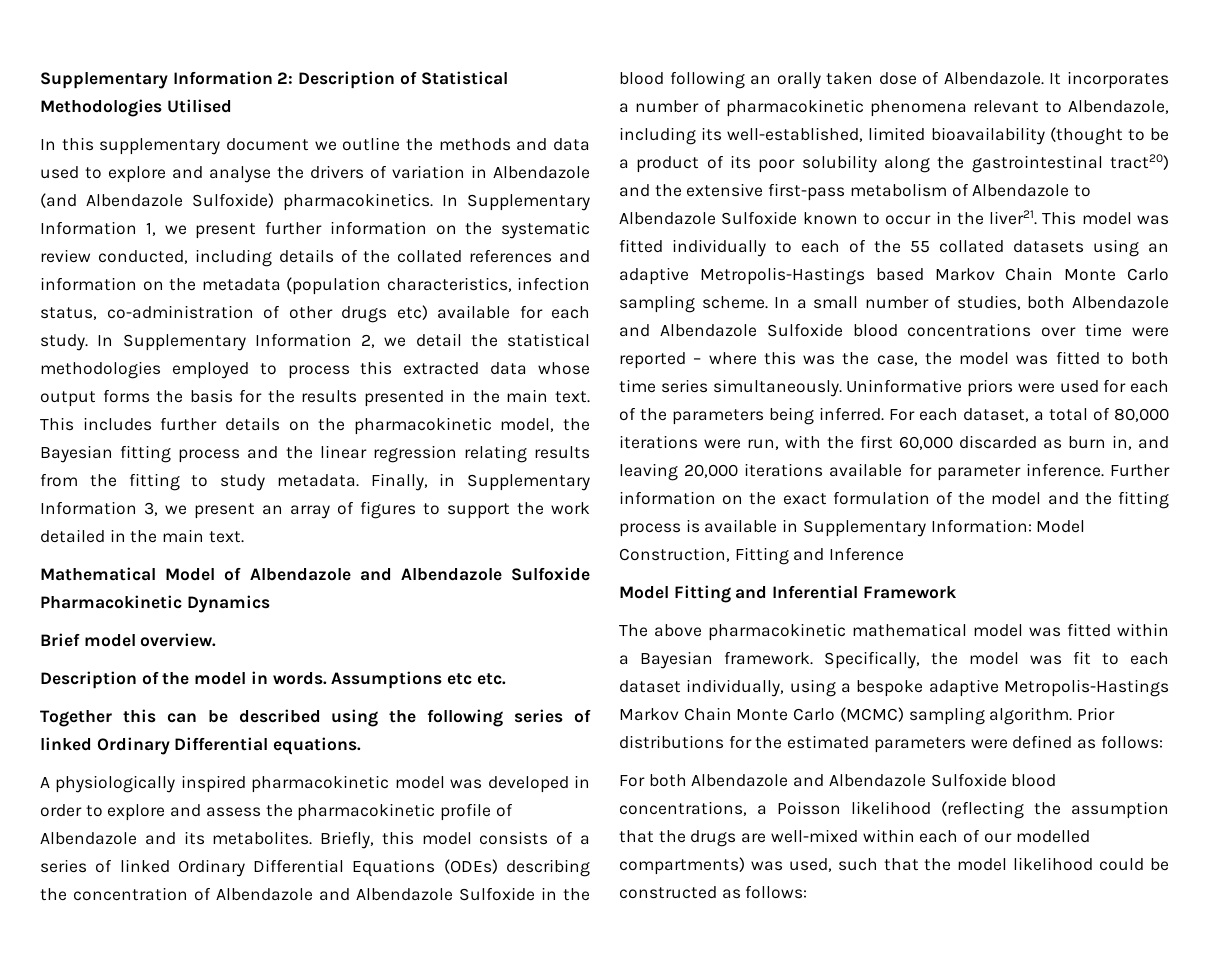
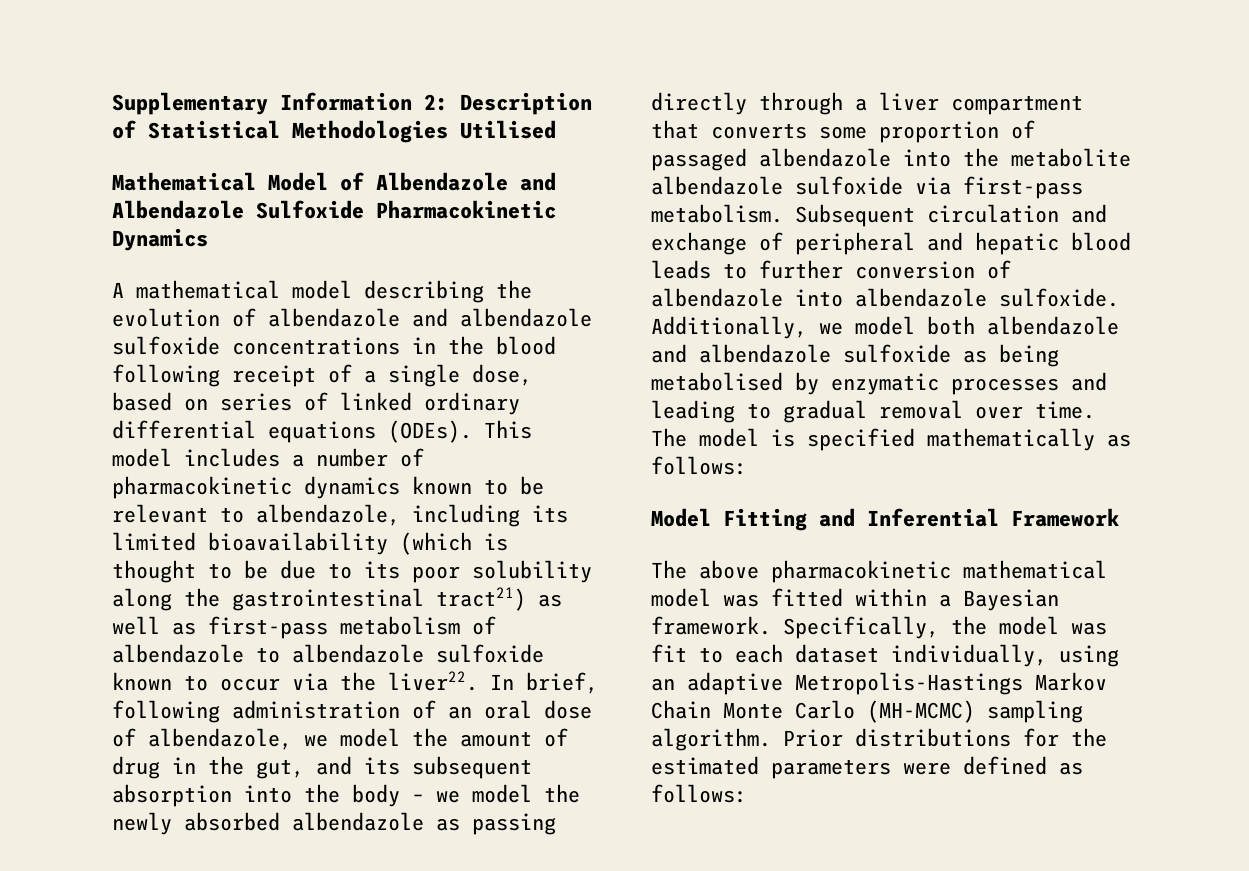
[40,137,591,155] [40,165,590,183] [40,193,590,211] [40,221,590,239] [40,249,590,267] [40,277,590,295] [40,305,590,323] [40,333,590,351] [40,361,590,379] [40,389,590,407] [40,417,590,435] [40,445,590,463] [40,473,590,491] [40,501,590,519] [40,529,244,543] // In this supplementary document we outline the methods and data used to explore and analyse the drivers of variation in Albendazole (and Albendazole Sulfoxide) pharmacokinetics. In Supplementary Information 1, we present further information on the systematic review conducted, including details of the collated references and information on the metadata (population characteristics, infection status, co-administration of other drugs etc) available for each study. In Supplementary Information 2, we detail the statistical methodologies employed to process this extracted data whose output forms the basis for the results presented in the main text. This includes further details on the pharmacokinetic model, the Bayesian fitting process and the linear regression relating results from the fitting to study metadata. Finally, in Supplementary Information 3, we present an array of figures to support the work detailed in the main text. -> (556, 129) none
[40,633,217,647] [40,671,506,689] [40,709,592,727] [40,737,362,755] [40,775,591,793] [40,803,513,821] [40,831,590,849] [40,859,590,877] [40,887,590,901] [619,71,1169,89] [619,99,967,117] Brief model overview. // Description of the model in words. Assumptions etc etc. // Together this can be described using the following series of linked Ordinary Differential equations. // A physiologically inspired pharmacokinetic model was developed in order to explore and assess the pharmacokinetic profile of Albendazole and its metabolites. Briefly, this model consists of a series of linked Ordinary Differential Equations (ODEs) describing the concentration of Albendazole and Albendazole Sulfoxide in the blood following an orally taken dose of Albendazole. It incorporates a number of pharmacokinetic phenomena -> [112,280,532,303] [112,308,592,327] [112,336,556,355] [112,364,532,387] [112,392,520,415] [112,420,532,443] [112,448,424,467] [112,476,544,499] A mathematical model describing the evolution of albendazole and albendazole sulfoxide concentrations in the blood following receipt of a single dose, based on series of linked ordinary differential equations (ODEs). This model includes a number of pharmacokinetic dynamics known to be
[1068,100,1169,114] Albendazole, -> [256,504,400,526] albendazole,
[727,127,864,142] well-established, -> (568, 514) none
[1049,127,1169,145] [619,155,724,173] (thought to be a product of -> [400,532,508,555] [112,560,352,583] (which is thought to be due to
[1110,154,1169,170] [619,183,1092,201] [619,210,1169,225] [619,239,1169,257] [619,267,1169,285] [619,295,1169,313] [619,323,1169,337] [619,351,1169,369] [619,379,1169,397] [619,407,1169,425] [619,435,1169,450] [619,463,1170,481] [619,491,1169,509] [619,519,1086,537] [619,547,905,565] tract20) and the extensive first-pass metabolism of Albendazole to Albendazole Sulfoxide known to occur in the liver21. This model was fitted individually to each of the 55 collated datasets using an adaptive Metropolis-Hastings based Markov Chain Monte Carlo sampling scheme. In a small number of studies, both Albendazole and Albendazole Sulfoxide blood concentrations over time were reported – where this was the case, the model was fitted to both time series simultaneously. Uninformative priors were used for each of the parameters being inferred. For each dataset, a total of 80,000 iterations were run, with the first 60,000 discarded as burn in, and leaving 20,000 iterations available for parameter inference. Further information on the exact formulation of the model and the fitting process is available in Supplementary Information: Model Construction, Fitting and Inference -> [436,587,562,611] [112,616,496,639] [112,644,544,663] [112,671,598,694] [112,700,592,723] [112,728,568,750] [112,756,532,779] [112,784,580,807] [112,812,556,835] [651,92,1083,115] [651,120,1035,143] [651,148,1131,171] [651,176,1083,199] [651,204,1107,227] [651,232,1131,255] [651,260,1011,279] [651,288,1119,307] [651,316,1119,339] [651,344,1059,367] [651,372,1107,395] [651,400,1095,423] [651,428,1131,451] [651,456,747,475] tract21) as well as first-pass metabolism of albendazole to albendazole sulfoxide known to occur via the liver22. In brief, following administration of an oral dose of albendazole, we model the amount of drug in the gut, and its subsequent absorption into the body – we model the newly absorbed albendazole as passing directly through a liver compartment that converts some proportion of passaged albendazole into the metabolite albendazole sulfoxide via first-pass metabolism. Subsequent circulation and exchange of peripheral and hepatic blood leads to further conversion of albendazole into albendazole sulfoxide. Additionally, we model both albendazole and albendazole sulfoxide as being metabolised by enzymatic processes and leading to gradual removal over time. The model is specified mathematically as follows:
[841,680,924,697] a bespoke -> [651,678,675,691] an
[839,707,904,722] (MCMC) -> [867,700,975,723] (MH-MCMC)
[619,773,1057,787] [619,801,1169,819] [619,829,1090,847] [619,857,1169,875] [619,885,808,899] // For both Albendazole and Albendazole Sulfoxide blood concentrations, a Poisson likelihood (reflecting the assumption that the drugs are well-mixed within each of our modelled compartments) was used, such that the model likelihood could be constructed as follows: -> (747, 793) none

